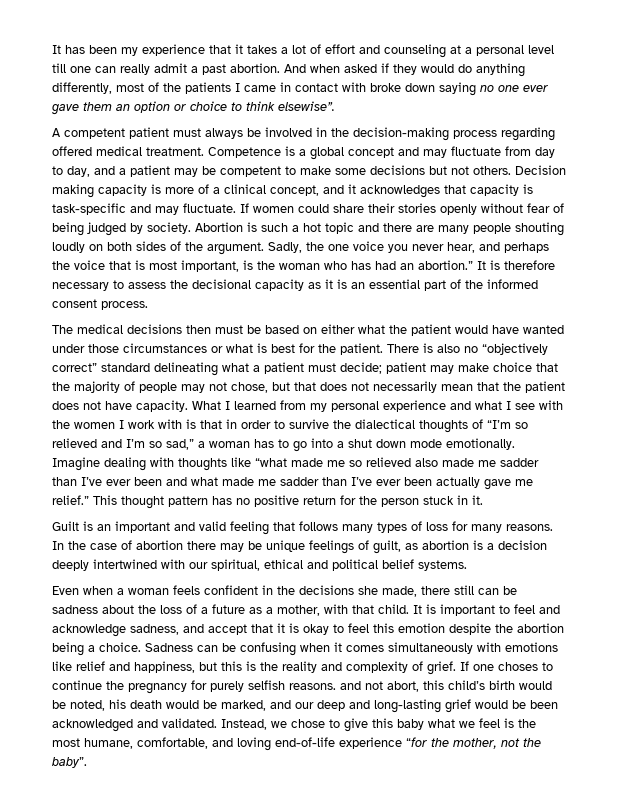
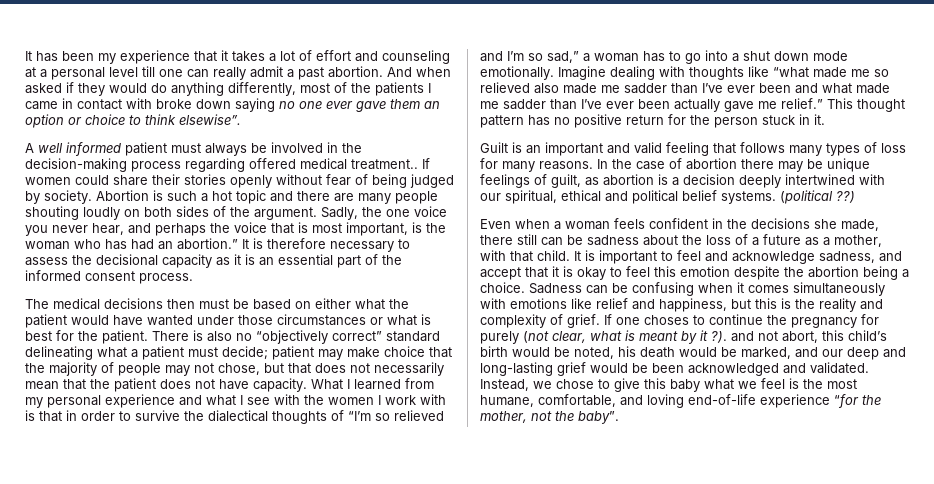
[64,128,125,139] competent -> [38,142,121,156] well informed
[146,146,555,160] [52,165,566,177] [52,184,533,198] [52,203,236,215] treatment. Competence is a global concept and may fluctuate from day to day, and a patient may be competent to make some decisions but not others. Decision making capacity is more of a clinical concept, and it acknowledges that capacity is task-specific and may fluctuate. -> [351,159,418,170] treatment..
(467, 565) none -> [780,190,855,204] (political ??)
[248,680,336,690] selfish reasons. -> [523,330,727,344] (not clear, what is meant by it ?).

